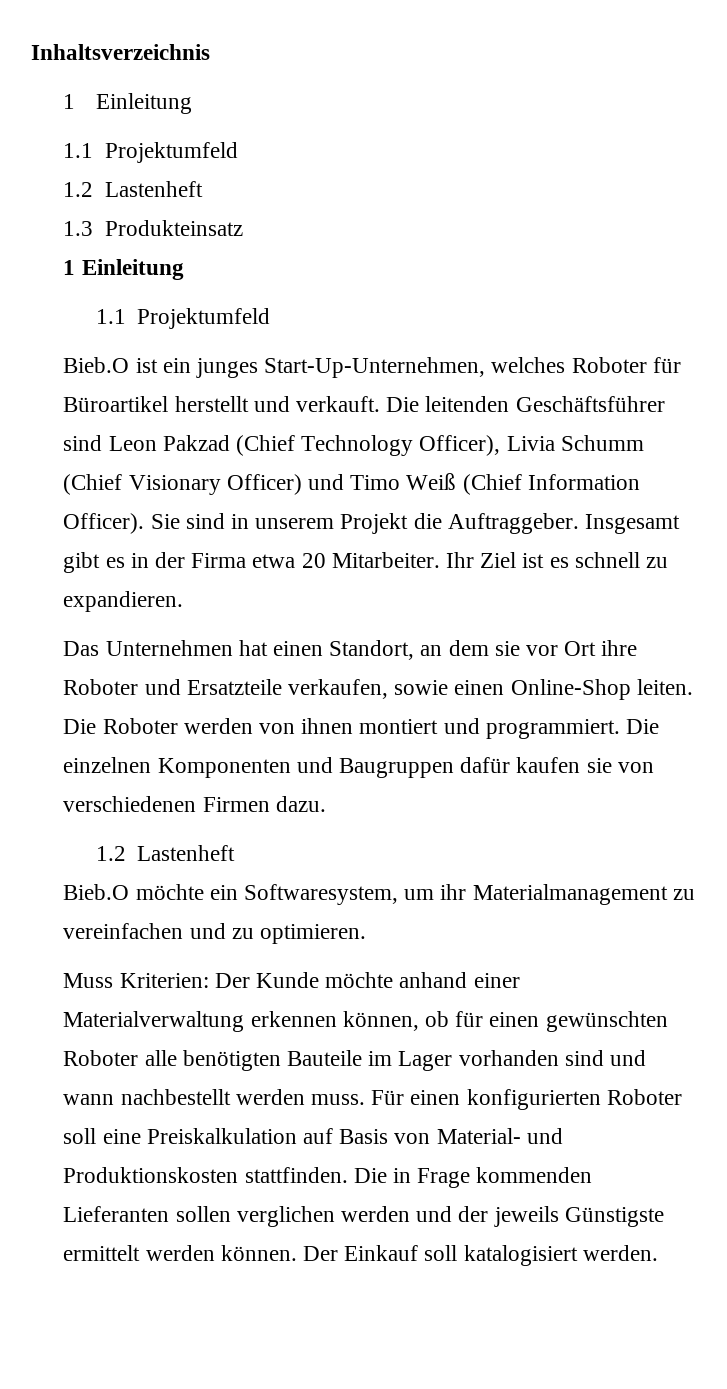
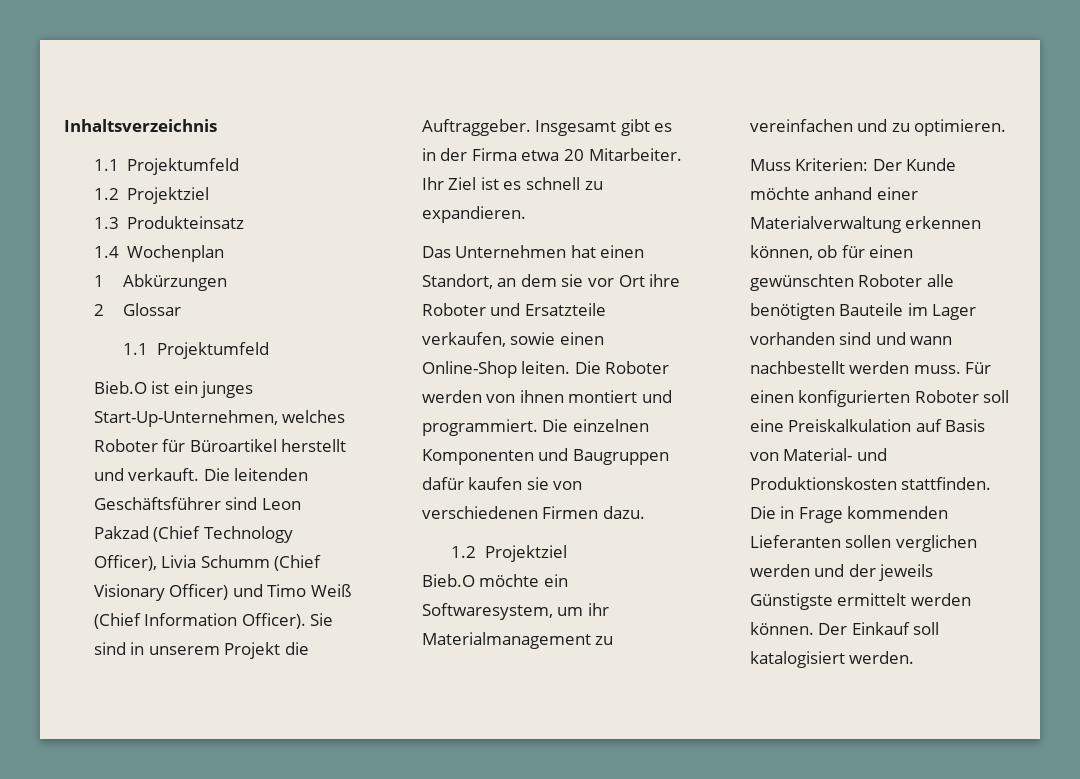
[63,93,192,114] // 1 Einleitung -> (217, 125) none
[104,181,203,197] Lastenheft -> [127,187,210,204] Projektziel
[63,259,184,280] 1 Einleitung -> [93,245,225,262] [93,274,228,291] [93,303,182,316] 1.4 Wochenplan // 1 Abkürzungen // 2 Glossar
[137,845,236,861] Lastenheft -> [484,545,567,562] Projektziel

